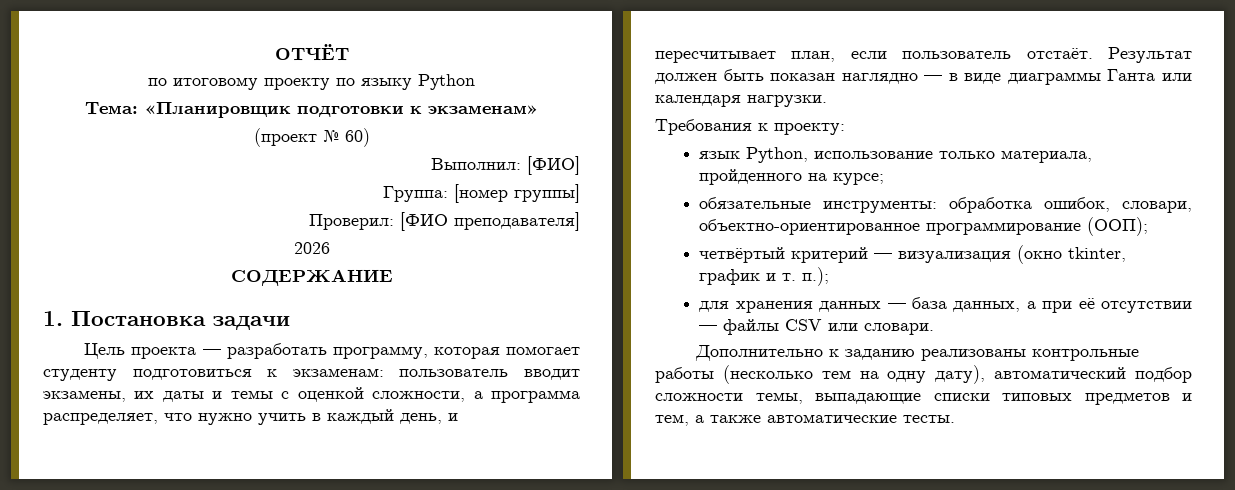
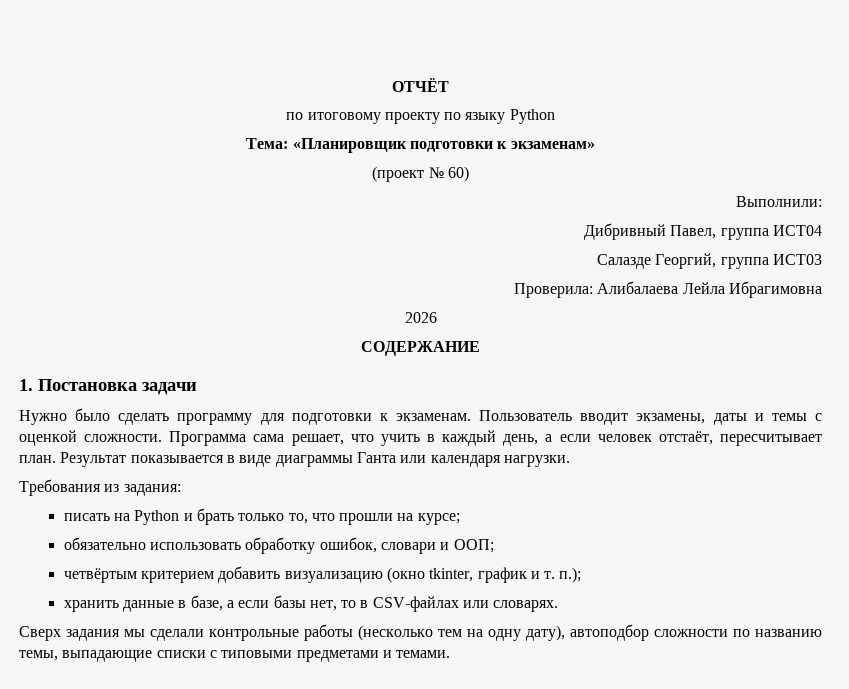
[431,156,580,175] [383,184,580,203] [309,212,580,231] Выполнил: [ФИО] // Группа: [номер группы] // Проверил: [ФИО преподавателя] -> [736,196,822,207] [584,223,823,240] [597,253,823,269] [514,281,823,298] Выполнили: // Дибривный Павел, группа ИСТ04 // Салазде Георгий, группа ИСТ03 // Проверила: Алибалаева Лейла Ибрагимовна
[84,343,580,359] [43,368,509,381] Цель проекта — разработать программу, которая помогает студенту подготовиться к экзаменам: пользователь -> [19,408,573,425] Нужно было сделать программу для подготовки к экзаменам. Пользователь
[134,391,155,399] их -> (706, 418) none
[372,390,581,403] [43,409,458,425] [655,47,1192,63] [655,69,943,84] сложности, а программа распределяет, что нужно учить в каждый день, и пересчитывает план, если пользователь отстаёт. Результат должен быть показан наглядно — -> [84,430,822,446] [19,452,224,467] сложности. Программа сама решает, что учить в каждый день, а если человек отстаёт, пересчитывает план. Результат показывается
[758,123,845,135] [699,147,1093,163] [699,169,885,185] [699,197,1192,213] [699,217,1149,236] [699,247,1012,263] к проекту: // язык Python, использование только материала, пройденного на курсе; // обязательные инструменты: обработка ошибок, словари, объектно-ориентированное программирование (ООП); // четвёртый критерий — визуализация -> [104,484,181,496] [63,508,460,525] [63,537,494,554] [63,566,383,583] из задания: // писать на Python и брать только то, что прошли на курсе; // обязательно использовать обработку ошибок, словари и ООП; // четвёртым критерием добавить визуализацию
[699,297,1192,313] [699,319,935,335] [695,345,1027,361] для хранения данных — база данных, а при её отсутствии — файлы CSV или словари. // Дополнительно к заданию реализованы -> [63,595,559,612] [19,626,204,641] хранить данные в базе, а если базы нет, то в CSV-файлах или словарях. // Сверх задания мы сделали
[994,367,1192,383] [655,392,1192,405] [655,414,955,426] автоматический подбор сложности темы, выпадающие списки типовых предметов и тем, а также автоматические тесты. -> [570,624,822,641] [19,650,451,662] автоподбор сложности по названию темы, выпадающие списки с типовыми предметами и темами.

